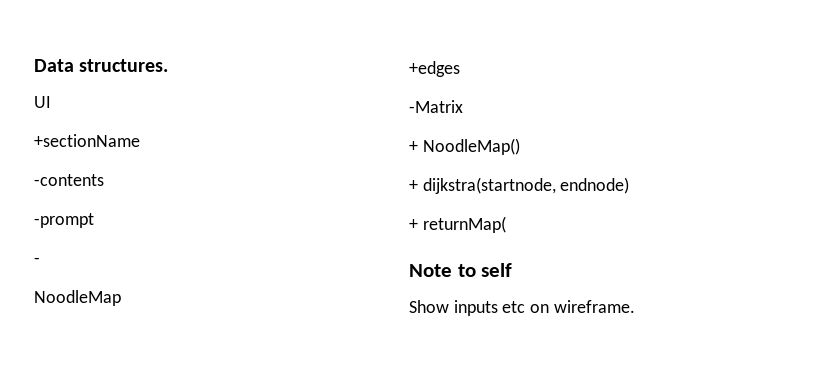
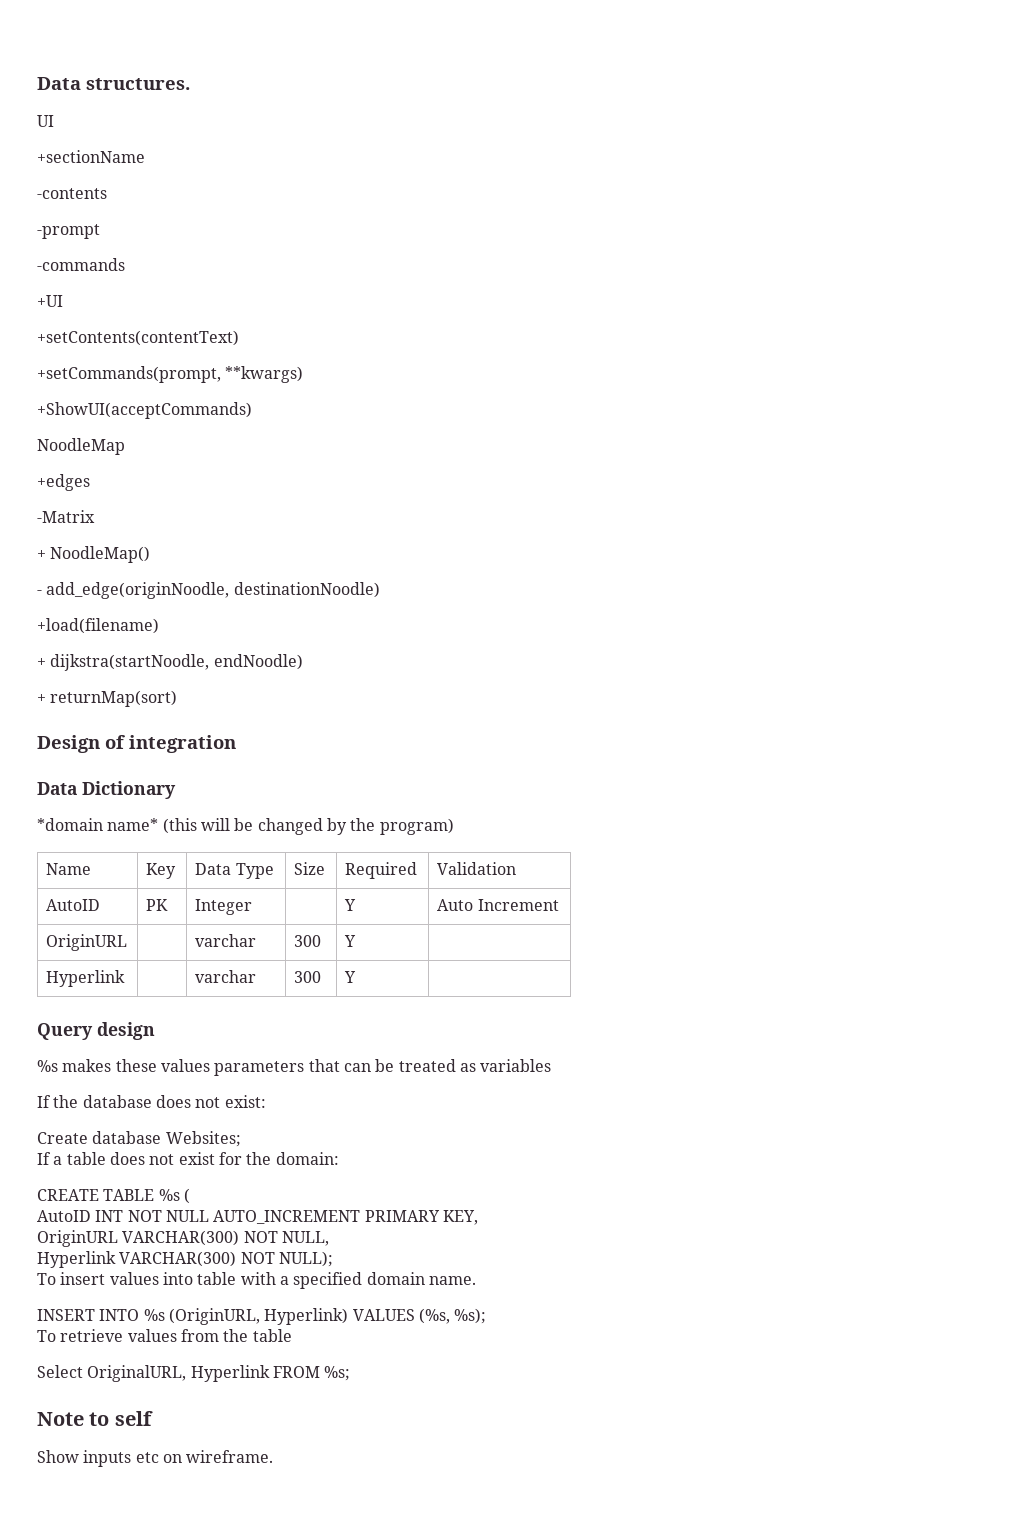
[34,257,40,264] - -> [37,258,125,271] [37,295,63,307] [37,330,239,346] [37,366,304,383] [37,402,252,419] -commands // +UI // +setContents(contentText) // +setCommands(prompt, **kwargs) // +ShowUI(acceptCommands)
[409,177,630,194] [409,216,506,233] + dijkstra(startnode, endnode) // + returnMap( -> [37,582,380,599] [37,618,159,634] [37,654,303,671] [37,690,178,707] [37,735,236,753] [37,781,176,799] [37,818,454,835] [46,863,92,875] [146,863,177,879] [195,863,274,879] [294,862,326,875] [345,862,418,879] [437,862,517,875] [46,899,101,911] [146,899,169,911] [195,899,253,915] [344,899,357,911] [437,899,559,911] [46,934,128,951] [195,934,257,947] [294,935,322,947] [344,935,357,947] [46,970,126,987] [195,970,257,983] [294,971,322,983] [344,971,357,983] [37,1022,155,1040] [37,1059,552,1076] [37,1095,266,1108] [37,1131,241,1147] [37,1152,339,1165] [37,1188,190,1204] [37,1210,478,1225] [37,1230,329,1247] [37,1251,333,1268] [37,1272,476,1289] [37,1308,487,1325] [37,1329,292,1342] [37,1365,351,1382] - add_edge(originNoodle, destinationNoodle) // +load(filename) // + dijkstra(startNoodle, endNoodle) // + returnMap(sort) // Design of integration // Data Dictionary // *domain name* (this will be changed by the program) // Name | Key | Data Type | Size | Required | Validation // AutoID | PK | Integer | | Y | Auto Increment // OriginURL | | varchar | 300 | Y | // Hyperlink | | varchar | 300 | Y | // Query design // %s makes these values parameters that can be treated as variables // If the database does not exist: // Create database Websites; // If a table does not exist for the domain: // CREATE TABLE %s ( // AutoID INT NOT NULL AUTO_INCREMENT PRIMARY KEY, // OriginURL VARCHAR(300) NOT NULL, // Hyperlink VARCHAR(300) NOT NULL); // To insert values into table with a specified domain name. // INSERT INTO %s (OriginURL, Hyperlink) VALUES (%s, %s); // To retrieve values from the table // Select OriginalURL, Hyperlink FROM %s;

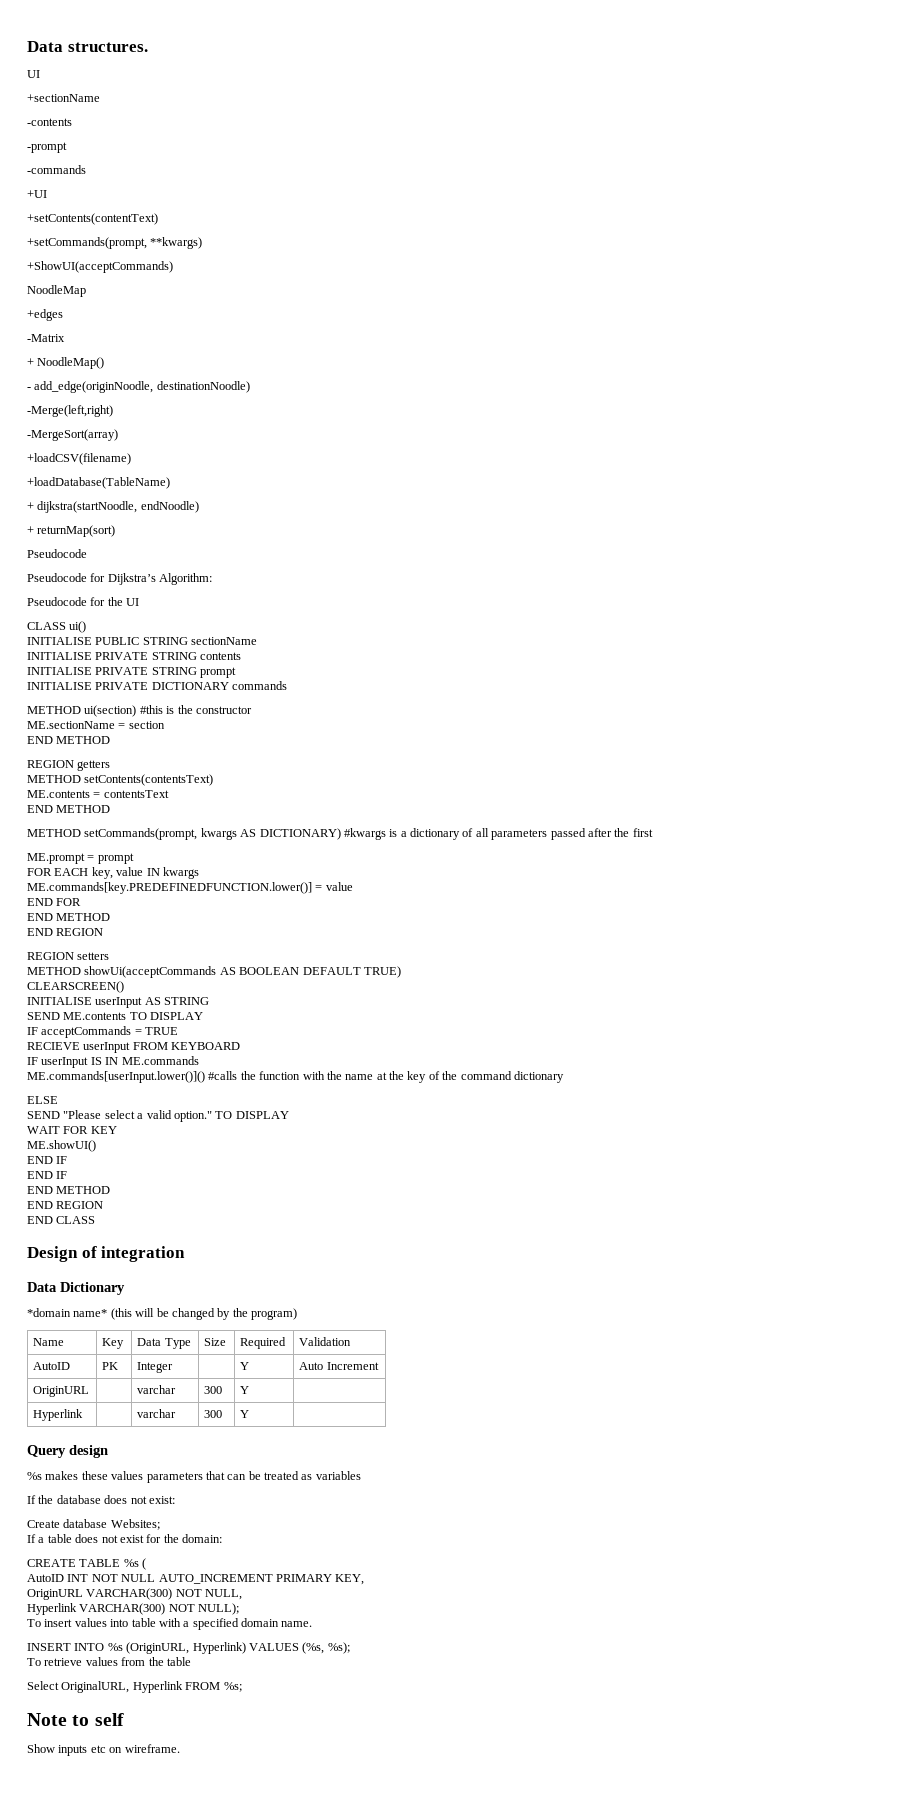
[37,618,159,634] +load(filename) -> [27,405,113,417] [27,429,118,441] [27,453,131,465] [27,477,170,489] -Merge(left,right) // -MergeSort(array) // +loadCSV(filename) // +loadDatabase(TableName)
(178, 698) none -> [27,549,87,558] [27,573,213,585] [27,597,140,606] [27,621,87,633] [27,637,258,645] [27,652,242,660] [27,667,237,678] [27,681,288,690] [27,705,252,717] [27,721,165,729] [27,736,111,744] [27,760,111,771] [27,774,214,786] [27,790,169,798] [27,805,111,813] [27,828,653,840] [27,853,134,864] [27,867,199,879] [27,882,353,894] [27,898,82,906] [27,913,111,921] [27,928,104,936] [27,952,110,960] [27,966,401,978] [27,981,124,993] [27,997,210,1008] [27,1012,204,1020] [27,1026,179,1038] [27,1042,241,1053] [27,1056,199,1068] [27,1071,564,1083] [27,1096,58,1104] [27,1110,289,1122] [27,1126,117,1134] [27,1140,96,1152] [27,1156,68,1164] [27,1171,68,1179] [27,1186,111,1194] [27,1201,104,1209] [27,1216,96,1224] // Pseudocode // Pseudocode for Dijkstra’s Algorithm: // Pseudocode for the UI // CLASS ui() // INITIALISE PUBLIC STRING sectionName // INITIALISE PRIVATE STRING contents // INITIALISE PRIVATE STRING prompt // INITIALISE PRIVATE DICTIONARY commands // METHOD ui(section) #this is the constructor // ME.sectionName = section // END METHOD // REGION getters // METHOD setContents(contentsText) // ME.contents = contentsText // END METHOD // METHOD setCommands(prompt, kwargs AS DICTIONARY) #kwargs is a dictionary of all parameters passed after the first // ME.prompt = prompt // FOR EACH key, value IN kwargs // ME.commands[key.PREDEFINEDFUNCTION.lower()] = value // END FOR // END METHOD // END REGION // REGION setters // METHOD showUi(acceptCommands AS BOOLEAN DEFAULT TRUE) // CLEARSCREEN() // INITIALISE userInput AS STRING // SEND ME.contents TO DISPLAY // IF acceptCommands = TRUE // RECIEVE userInput FROM KEYBOARD // IF userInput IS IN ME.commands // ME.commands[userInput.lower()]() #calls the function with the name at the key of the command dictionary // ELSE // SEND "Please select a valid option." TO DISPLAY // WAIT FOR KEY // ME.showUI() // END IF // END IF // END METHOD // END REGION // END CLASS

